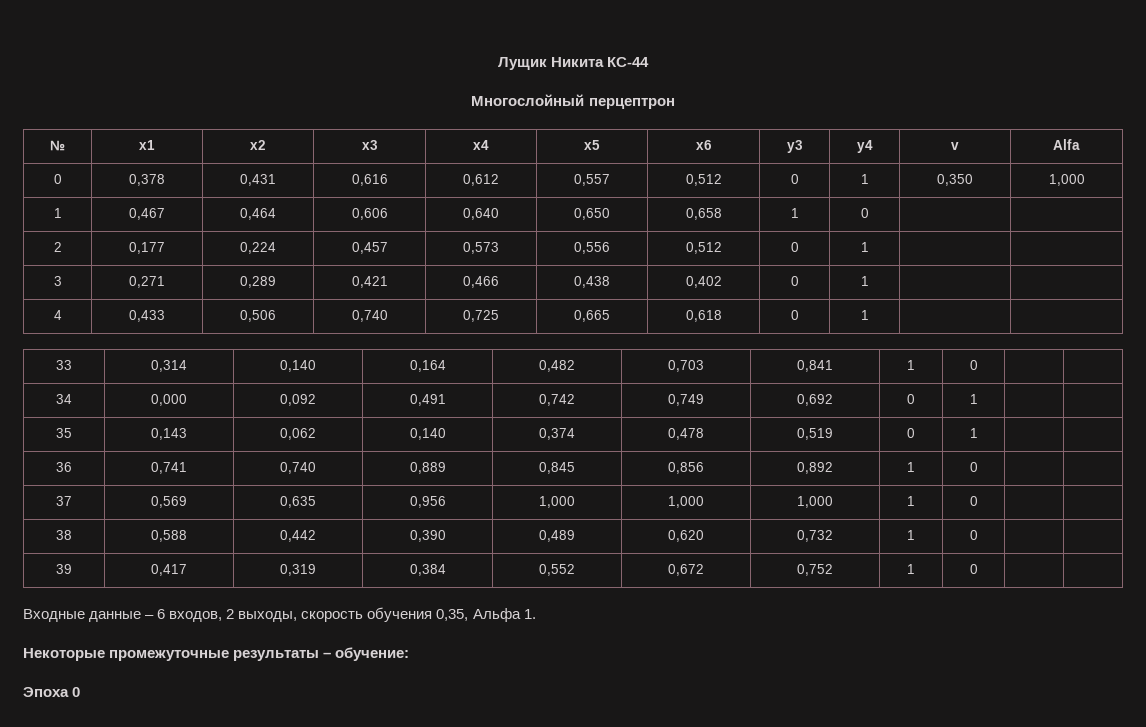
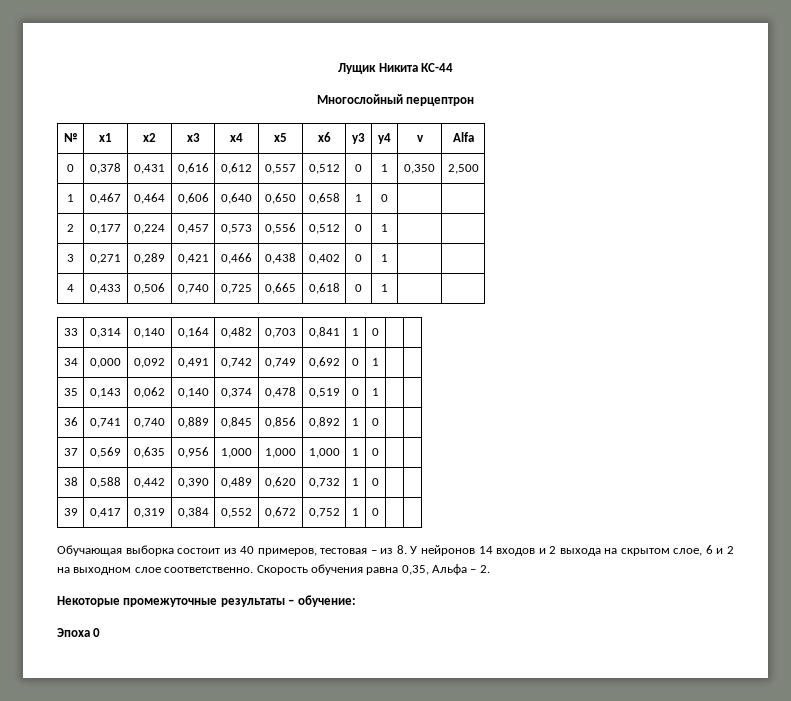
[1048,174,1085,186] 1,000 -> [447,164,479,174] 2,500
[23,607,536,622] Входные данные – 6 входов, 2 выходы, скорость обучения 0,35, Альфа 1. -> [57,545,734,556] [57,564,490,575] Обучающая выборка состоит из 40 примеров, тестовая – из 8. У нейронов 14 входов и 2 выхода на скрытом слое, 6 и 2 на выходном слое соответственно. Скорость обучения равна 0,35, Альфа – 2.

